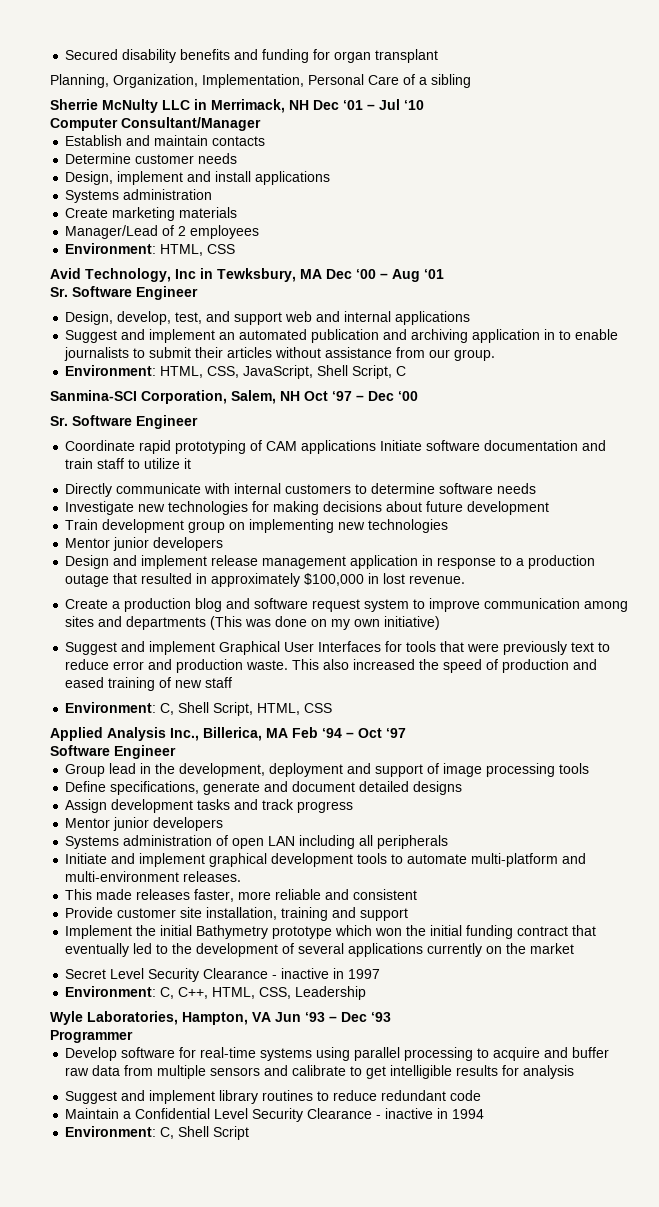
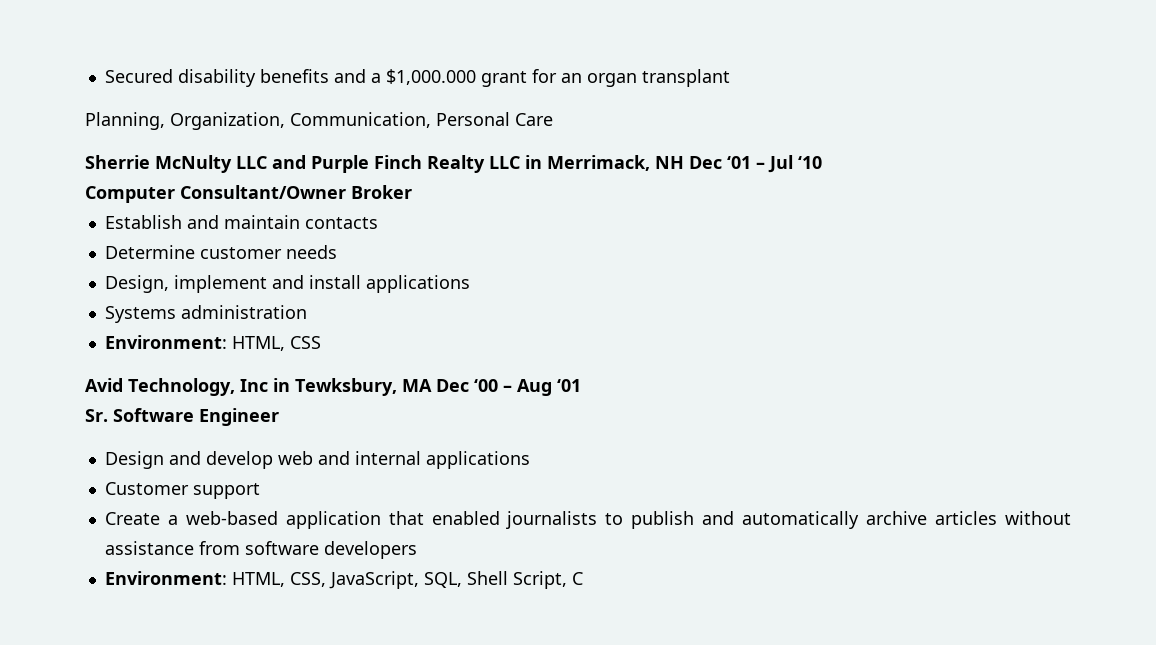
[262,49,331,63] funding for -> [370,69,582,87] a $1,000.000 grant for an
[202,74,304,88] Implementation, -> [290,112,431,128] Communication,
[403,74,471,88] of a sibling -> (553, 119) none
(190, 105) none -> [272,155,520,173] and Purple Finch Realty LLC
[121,117,261,131] Consultant/Manager -> [180,185,412,199] Consultant/Owner Broker
[65,207,238,221] [65,225,260,239] // Create marketing materials // Manager/Lead of 2 employees -> (307, 312) none
[65,311,283,325] Design, develop, test, and support -> [104,451,273,469] Design and develop
[65,329,619,343] [64,347,224,361] Suggest and implement an automated publication and archiving application in to enable journalists to submit their -> [104,482,260,499] [104,511,928,529] Customer support // Create a web-based application that enabled journalists to publish and automatically archive
[429,349,496,361] our group. -> [244,541,417,559] software developers
(314, 372) none -> [423,572,462,588] SQL,
[50,390,418,404] [50,415,198,429] [65,440,607,454] [65,458,192,469] [65,483,537,497] [65,501,550,515] [65,519,449,533] [65,537,224,551] [65,555,596,569] [65,573,466,587] [65,598,629,612] [65,616,441,630] [65,641,611,655] [65,659,598,673] [65,677,233,691] [65,702,333,716] [50,727,406,741] [50,745,176,759] [65,763,590,777] [65,781,463,795] [65,799,354,813] [65,817,224,831] [65,835,449,849] [65,853,587,867] [65,871,242,882] [65,889,418,902] [65,907,409,921] [65,925,597,939] [65,943,575,957] [65,968,381,982] [65,986,367,1000] [50,1011,391,1025] [50,1030,133,1043] [65,1047,610,1061] [65,1065,575,1079] [65,1090,482,1104] [65,1108,485,1122] [65,1126,250,1140] // Sanmina-SCI Corporation, Salem, NH Oct ‘97 – Dec ‘00 // Sr. Software Engineer // Coordinate rapid prototyping of CAM applications Initiate software documentation and train staff to utilize it // Directly communicate with internal customers to determine software needs // Investigate new technologies for making decisions about future development // Train development group on implementing new technologies // Mentor junior developers // Design and implement release management application in response to a production outage that resulted in approximately $100,000 in lost revenue. // Create a production blog and software request system to improve communication among sites and departments (This was done on my own initiative) // Suggest and implement Graphical User Interfaces for tools that were previously text to reduce error and production waste. This also increased the speed of production and eased training of new staff // Environment: C, Shell Script, HTML, CSS // Applied Analysis Inc., Billerica, MA Feb ‘94 – Oct ‘97 // Software Engineer // Group lead in the development, deployment and support of image processing tools // Define specifications, generate and document detailed designs // Assign development tasks and track progress // Mentor junior developers // Systems administration of open LAN including all peripherals // Initiate and implement graphical development tools to automate multi-platform and multi-environment releases. // This made releases faster, more reliable and consistent // Provide customer site installation, training and support // Implement the initial Bathymetry prototype which won the initial funding contract that eventually led to the development of several applications currently on the market // Secret Level Security Clearance - inactive in 1997 // Environment: C, C++, HTML, CSS, Leadership // Wyle Laboratories, Hampton, VA Jun ‘93 – Dec ‘93 // Programmer // Develop software for real-time systems using parallel processing to acquire and buffer raw data from multiple sensors and calibrate to get intelligible results for analysis // Suggest and implement library routines to reduce redundant code // Maintain a Confidential Level Security Clearance - inactive in 1994 // Environment: C, Shell Script -> (583, 578) none

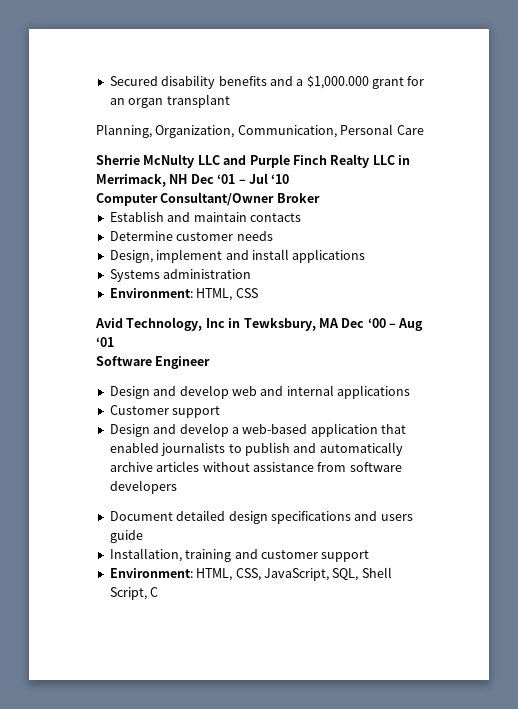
[85,409,108,422] Sr. -> (114, 342) none
[104,512,160,525] Create -> [109,423,229,437] Design and develop
(417, 550) none -> [109,510,413,524] [109,530,143,543] [109,548,370,562] // Document detailed design specifications and users guide // Installation, training and customer support

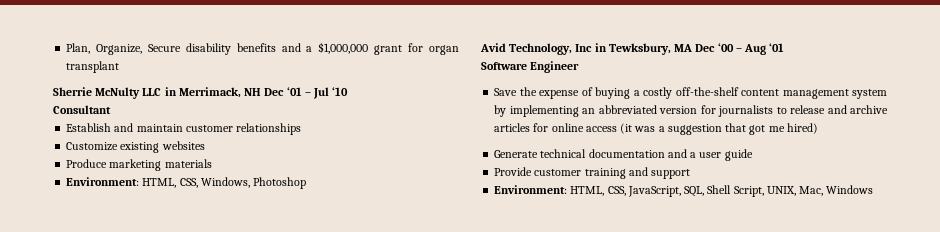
[109,76,158,86] Secured -> [66,43,181,55] Plan, Organize, Secure
[306,75,369,89] $1,000.000 -> [318,42,369,54] $1,000,000
[109,98,125,105] an -> (424, 47) none
[96,124,424,138] [96,154,370,168] Planning, Organization, Communication, Personal Care // Sherrie McNulty LLC and Purple Finch Realty -> [53,87,141,99] Sherrie McNulty
[96,192,320,206] Computer Consultant/Owner Broker -> [53,105,111,114] Consultant
[249,213,301,222] [109,231,273,241] [109,249,366,263] [109,269,252,282] [109,288,258,301] contacts // Determine customer needs // Design, implement and install applications // Systems administration // Environment: HTML, CSS -> [185,123,302,135] [66,141,205,153] [66,159,212,171] [66,177,307,189] customer relationships // Customize existing websites // Produce marketing materials // Environment: HTML, CSS, Windows, Photoshop
[109,385,410,399] [109,405,221,418] [109,423,406,437] [109,442,403,456] [109,461,402,472] [109,480,177,494] [109,510,413,524] Design and develop web and internal applications // Customer support // Design and develop a web-based application that enabled journalists to publish and automatically archive articles without assistance from software developers // Document detailed design specifications and users -> [494,87,887,99] [494,105,888,117] [494,123,818,135] [494,149,722,158] Save the expense of buying a costly off-the-shelf content management system by implementing an abbreviated version for journalists to release and archive articles for online access (it was a suggestion that got me hired) // Generate technical documentation and a user
[109,548,182,562] Installation, -> [494,167,582,176] Provide customer
[260,550,318,559] customer -> (648, 171) none
[150,587,159,597] C -> [766,185,874,196] UNIX, Mac, Windows

